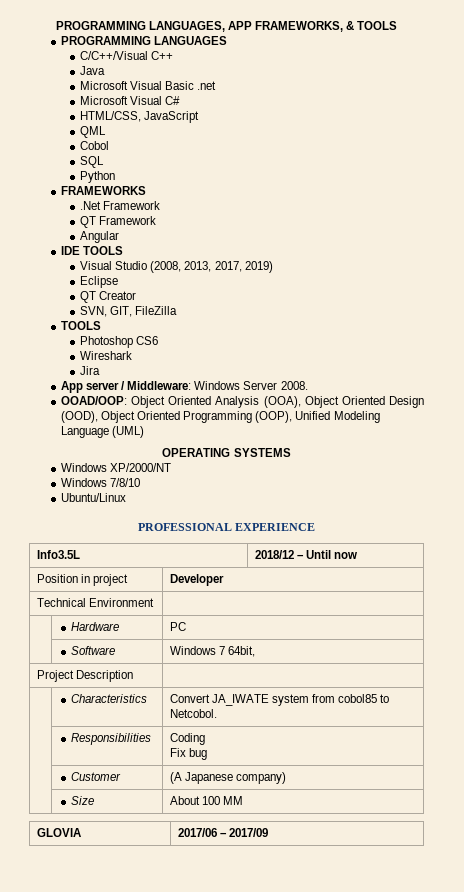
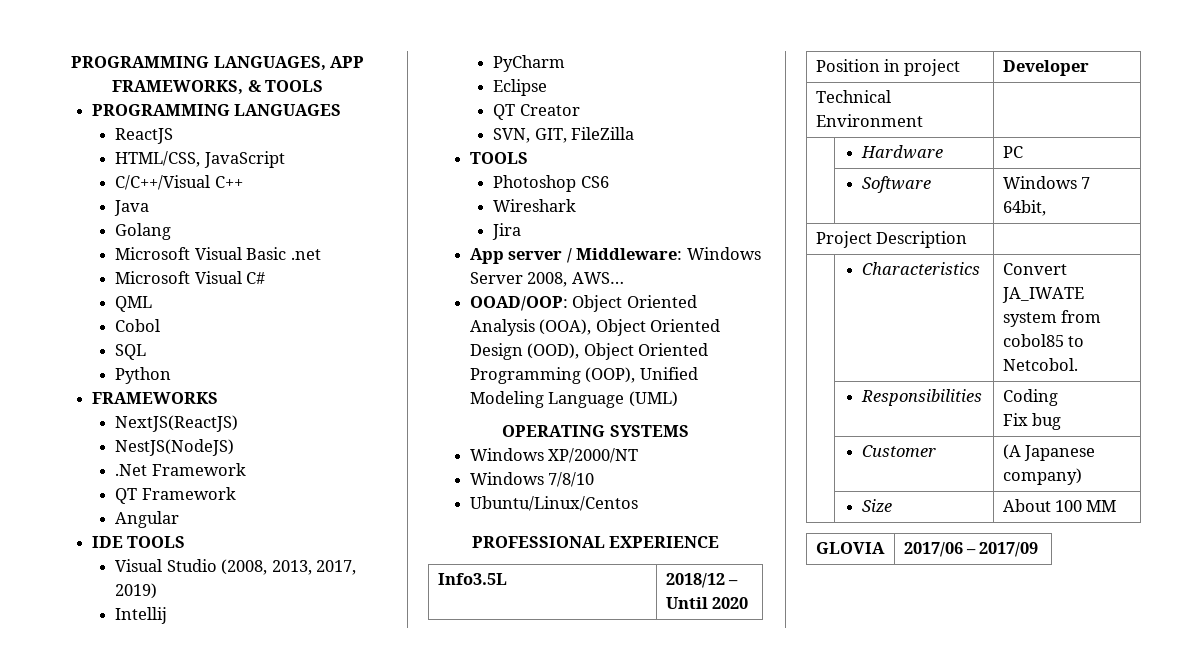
(227, 40) none -> [115,128,174,144] [115,151,285,168] // ReactJS // HTML/CSS, JavaScript
(106, 70) none -> [115,223,172,240] // Golang
[80,111,200,123] // HTML/CSS, JavaScript -> (266, 278) none
(146, 190) none -> [115,415,239,432] [115,439,235,456] // NextJS(ReactJS) // NestJS(NodeJS)
(273, 267) none -> [115,607,168,624] [493,55,566,72] // Intellij // PyCharm
[280,381,308,390] 2008. -> [527,272,624,287] 2008, AWS…
[60,493,126,502] Ubuntu/Linux -> [469,496,638,511] Ubuntu/Linux/Centos
[334,552,358,559] now -> [712,597,749,609] 2020

